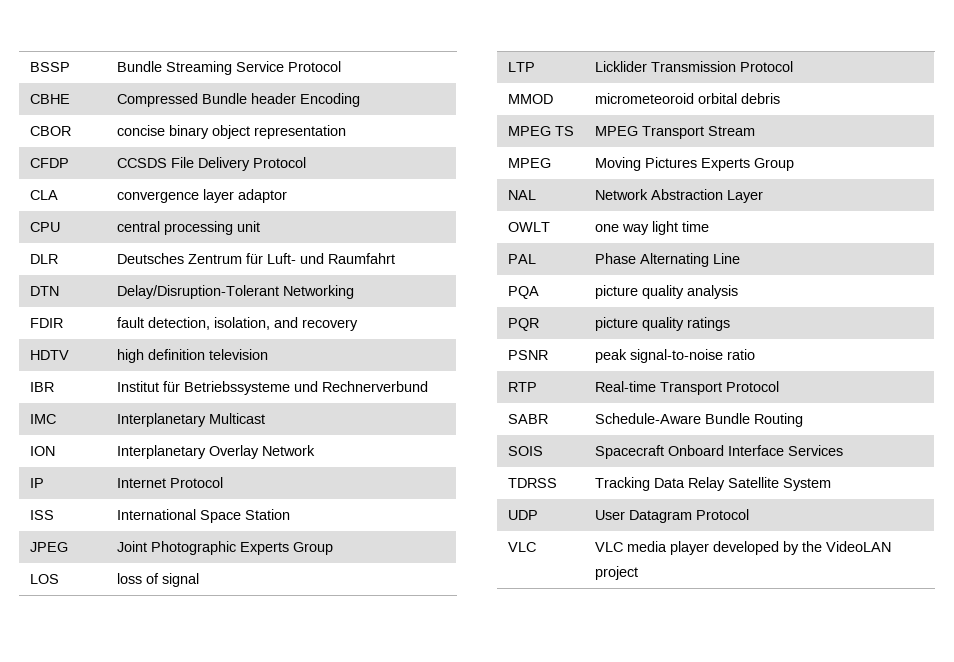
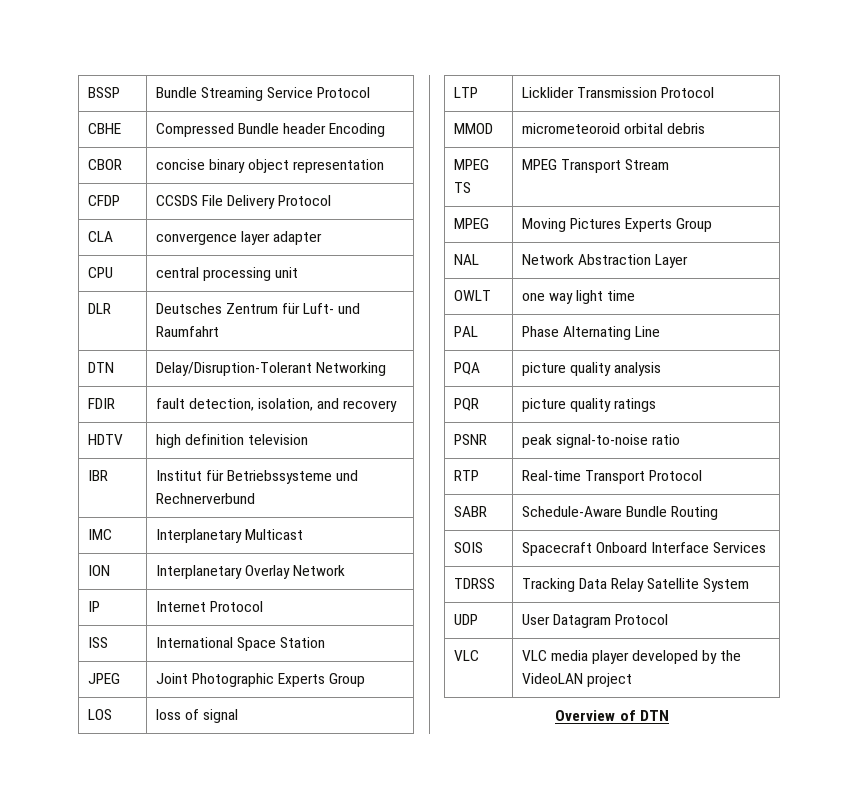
[237,189,287,203] adaptor -> [272,231,322,245] adapter
(638, 573) none -> [555,710,669,721] // Overview of DTN

